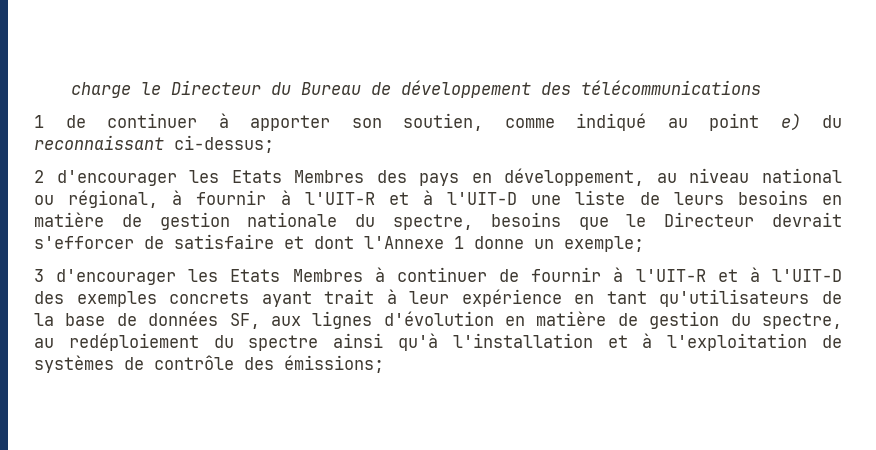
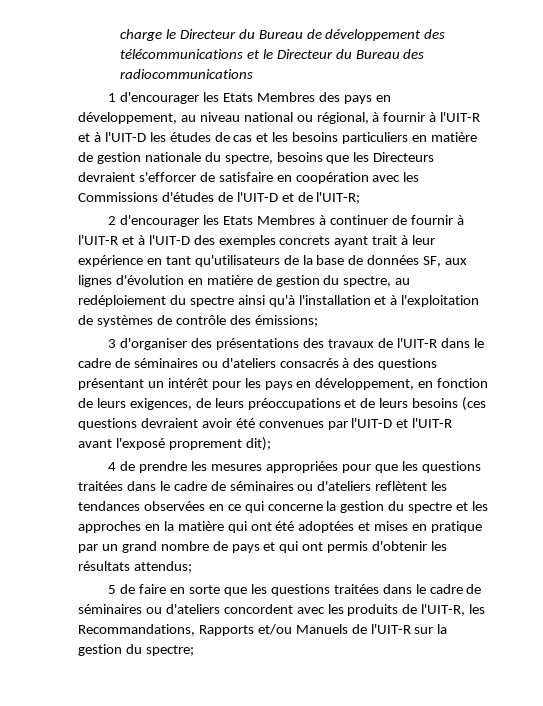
[34,113,842,131] [34,135,274,153] [34,170,44,183] // 1 de continuer à apporter son soutien, comme indiqué au point e) du reconnaissant ci-dessus; // 2 -> [246,49,425,59] [119,69,253,79] [108,93,117,102] et le Directeur du Bureau des radiocommunications // 1
[531,190,808,205] une liste de leurs besoins -> [149,132,409,144] les études de cas et les besoins particuliers
[626,212,842,227] [34,234,644,252] [34,269,44,282] le Directeur devrait s'efforcer de satisfaire et dont l'Annexe 1 donne un exemple; // 3 -> [353,152,435,162] [78,172,420,184] [78,192,361,204] [108,216,117,225] les Directeurs devraient s'efforcer de satisfaire en coopération avec les Commissions d'études de l'UIT-D et de l'UIT-R; // 2
(384, 364) none -> [108,338,484,350] [78,358,438,370] [78,378,489,390] [78,397,487,411] [78,418,453,430] [78,437,271,451] [108,461,481,473] [78,481,448,491] [78,501,489,513] [78,521,483,533] [78,541,448,553] [78,561,192,573] [108,584,482,596] [78,604,486,616] [78,624,448,636] [78,644,194,656] // 3 d'organiser des présentations des travaux de l'UIT-R dans le cadre de séminaires ou d'ateliers consacrés à des questions présentant un intérêt pour les pays en développement, en fonction de leurs exigences, de leurs préoccupations et de leurs besoins (ces questions devraient avoir été convenues par l'UIT-D et l'UIT-R avant l'exposé proprement dit); // 4 de prendre les mesures appropriées pour que les questions traitées dans le cadre de séminaires ou d'ateliers reflètent les tendances observées en ce qui concerne la gestion du spectre et les approches en la matière qui ont été adoptées et mises en pratique par un grand nombre de pays et qui ont permis d'obtenir les résultats attendus; // 5 de faire en sorte que les questions traitées dans le cadre de séminaires ou d'ateliers concordent avec les produits de l'UIT-R, les Recommandations, Rapports et/ou Manuels de l'UIT-R sur la gestion du spectre;

